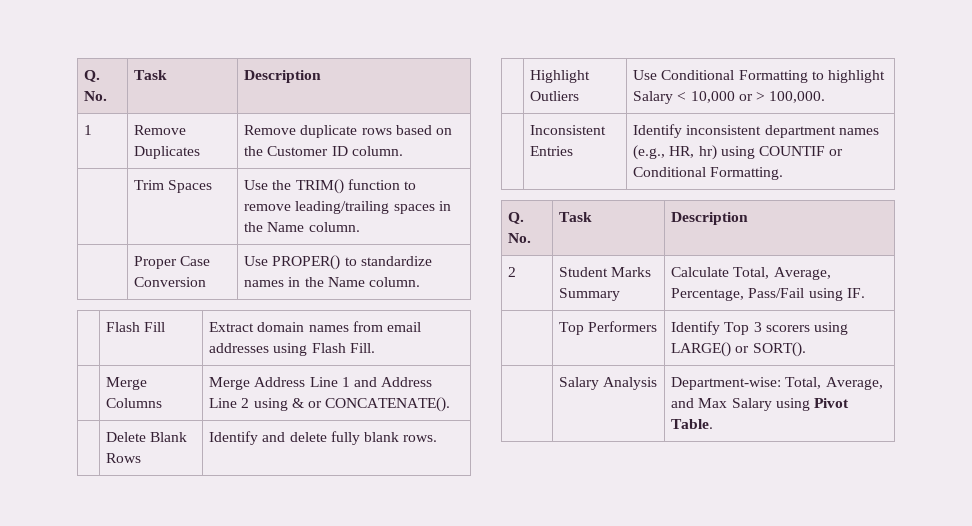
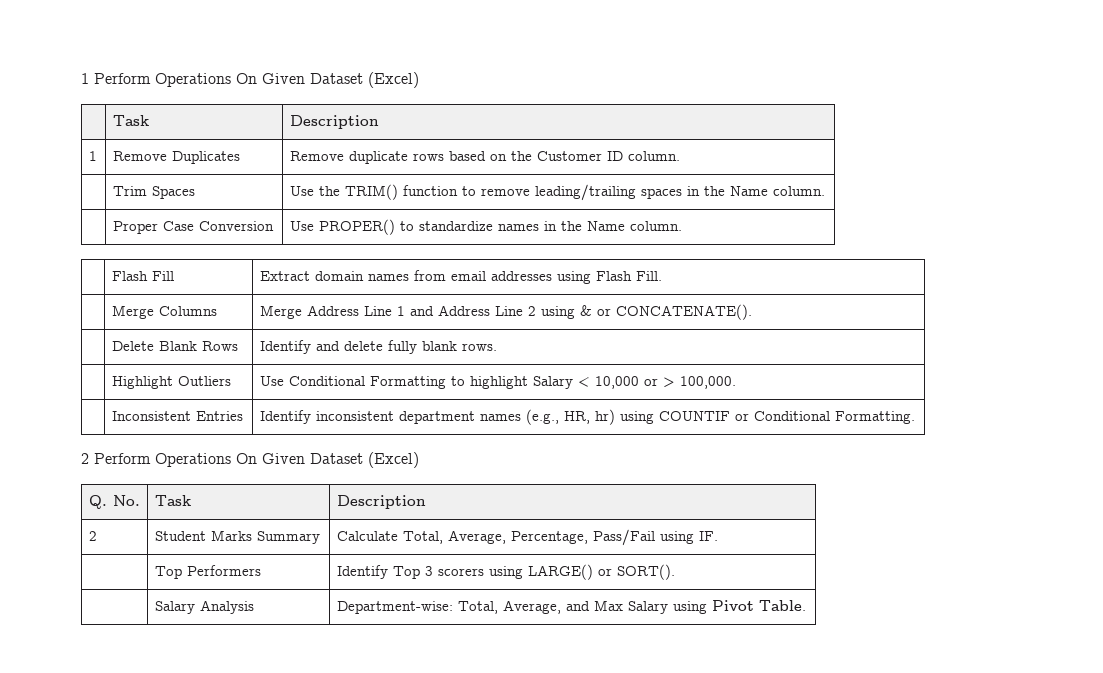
[84,70,101,82] [84,91,108,101] Q. No. -> [81,72,419,88] 1 Perform Operations On Given Dataset (Excel) //
(784, 173) none -> [81,452,419,468] // 2 Perform Operations On Given Dataset (Excel)

